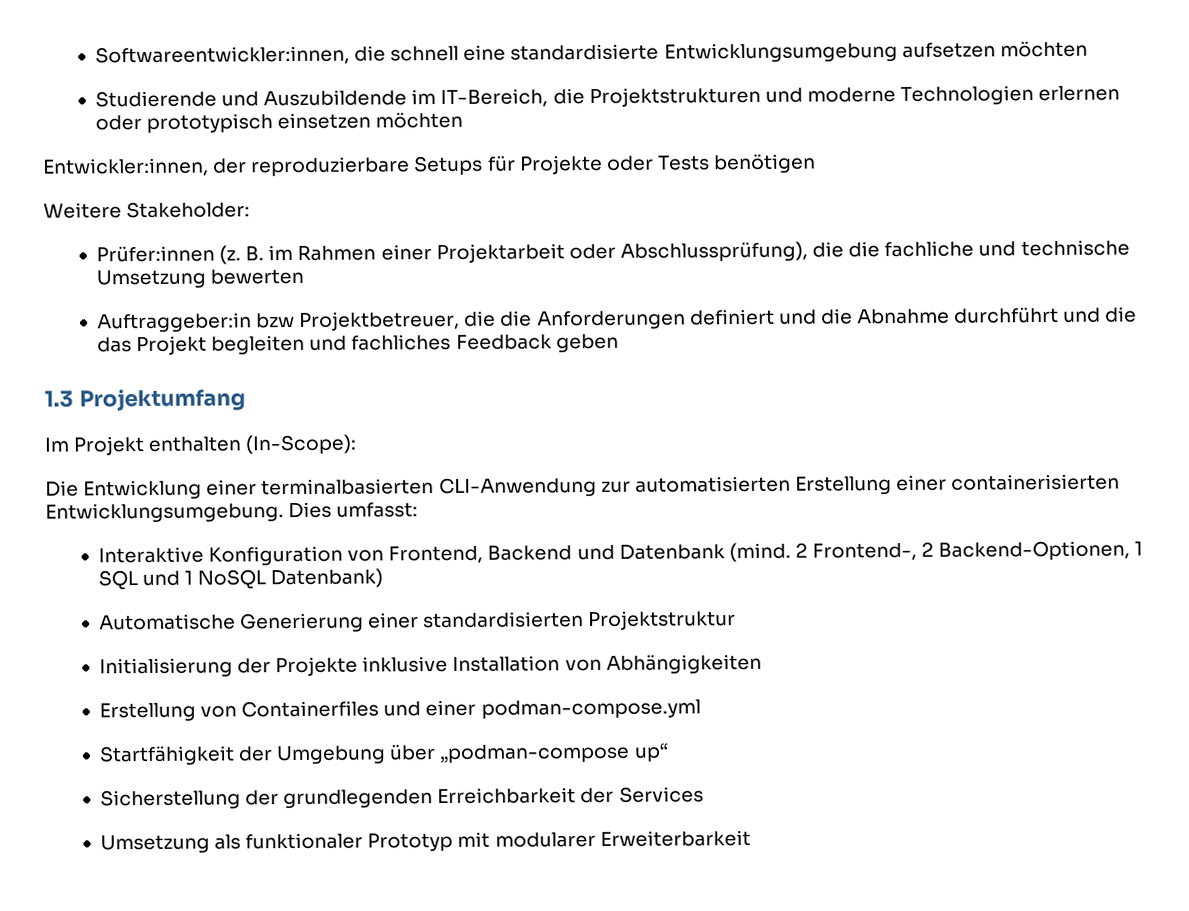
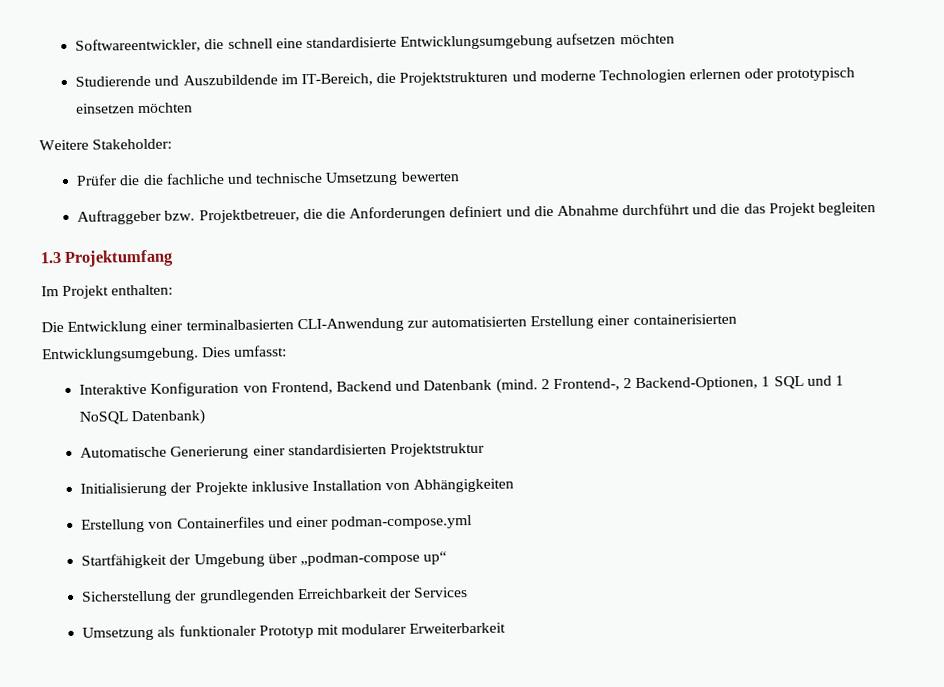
[94,45,350,66] Softwareentwickler:innen, -> [75,38,202,53] Softwareentwickler,
[43,153,817,177] [43,201,251,219] [95,241,808,265] Entwickler:innen, der reproduzierbare Setups für Projekte oder Tests benötigen // Weitere Stakeholder: // Prüfer:innen (z. B. im Rahmen einer Projektarbeit oder Abschlussprüfung), -> [39,138,173,151] [76,174,119,186] Weitere Stakeholder: // Prüfer
[96,312,295,333] Auftraggeber:in bzw -> [77,209,196,225] Auftraggeber bzw.
[309,333,619,353] und fachliches Feedback geben -> (876, 209) none
[148,434,357,455] enthalten (In-Scope): -> [111,284,174,296] enthalten:

